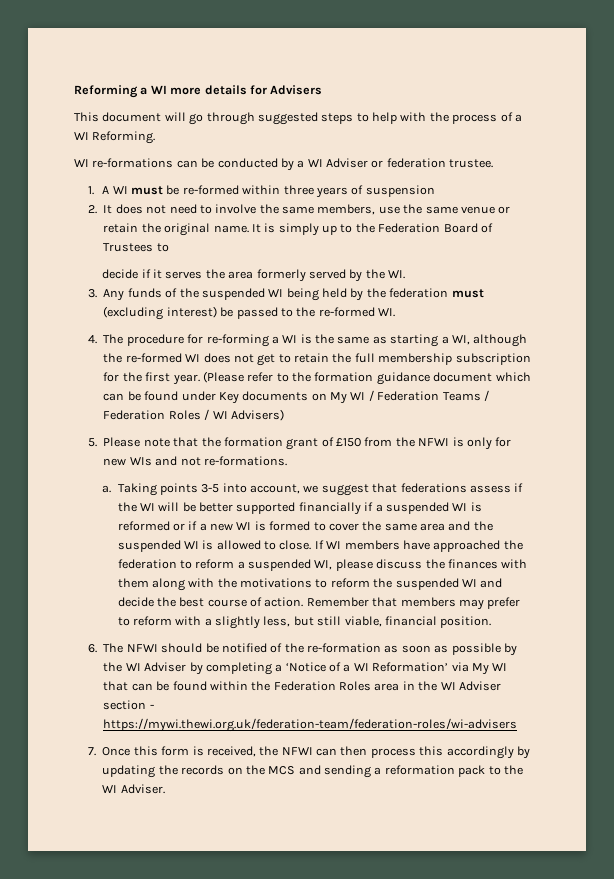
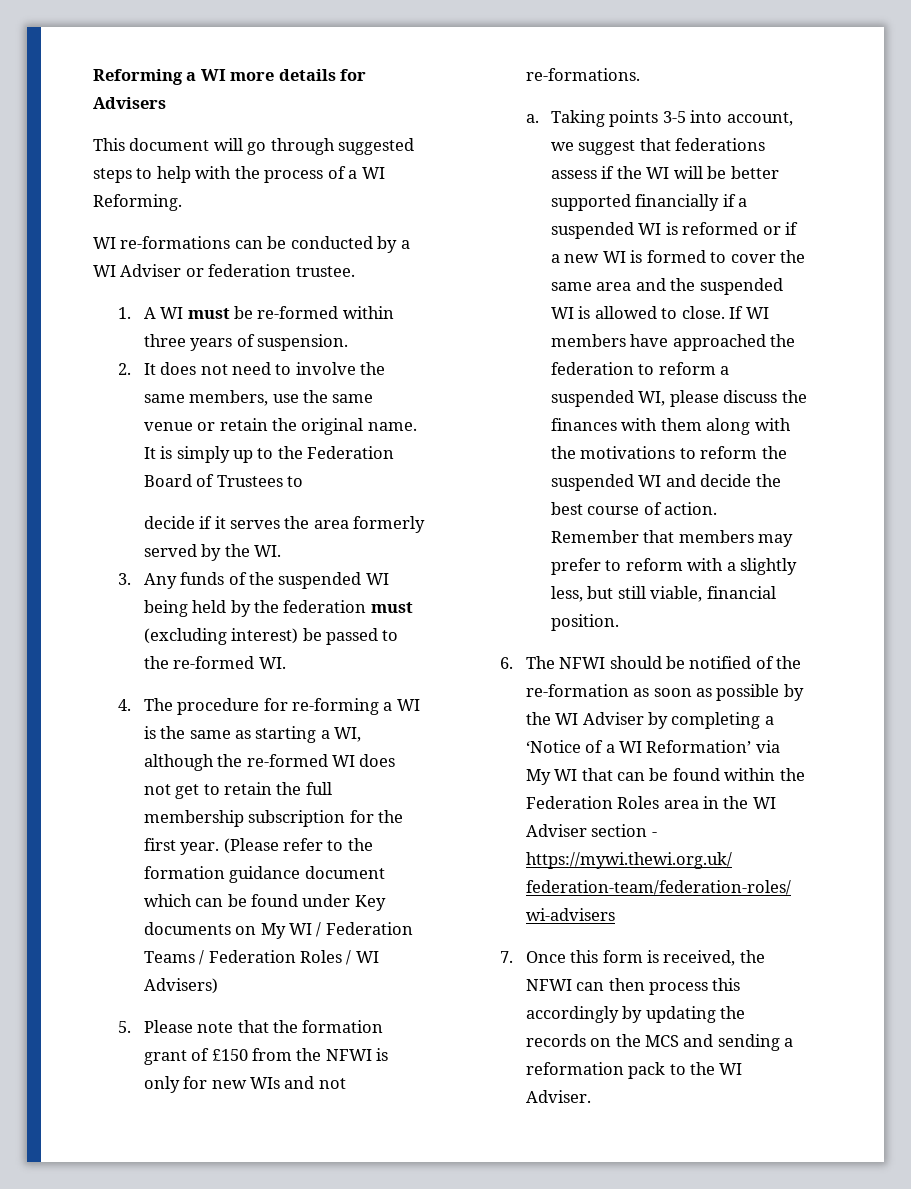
[365,185,435,197] suspension -> [256,334,348,351] suspension.

